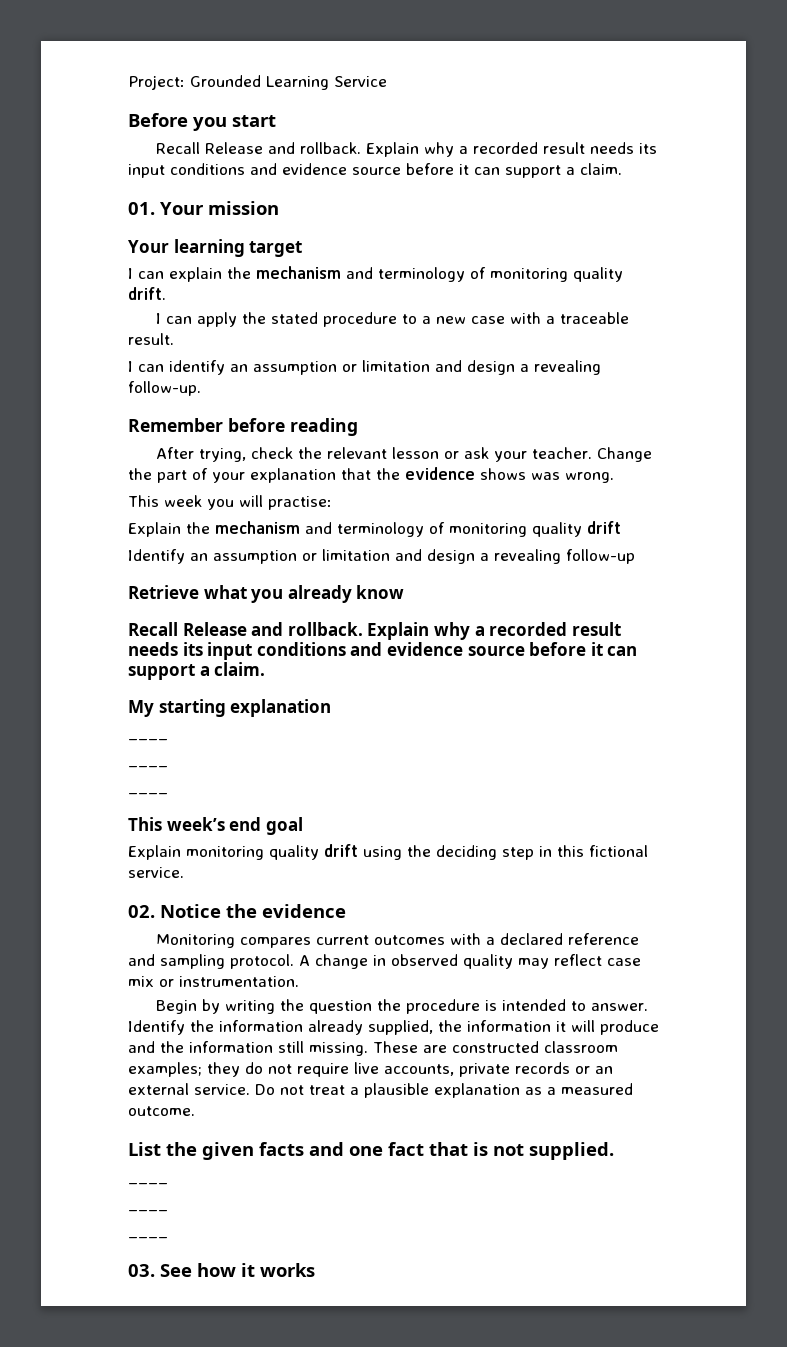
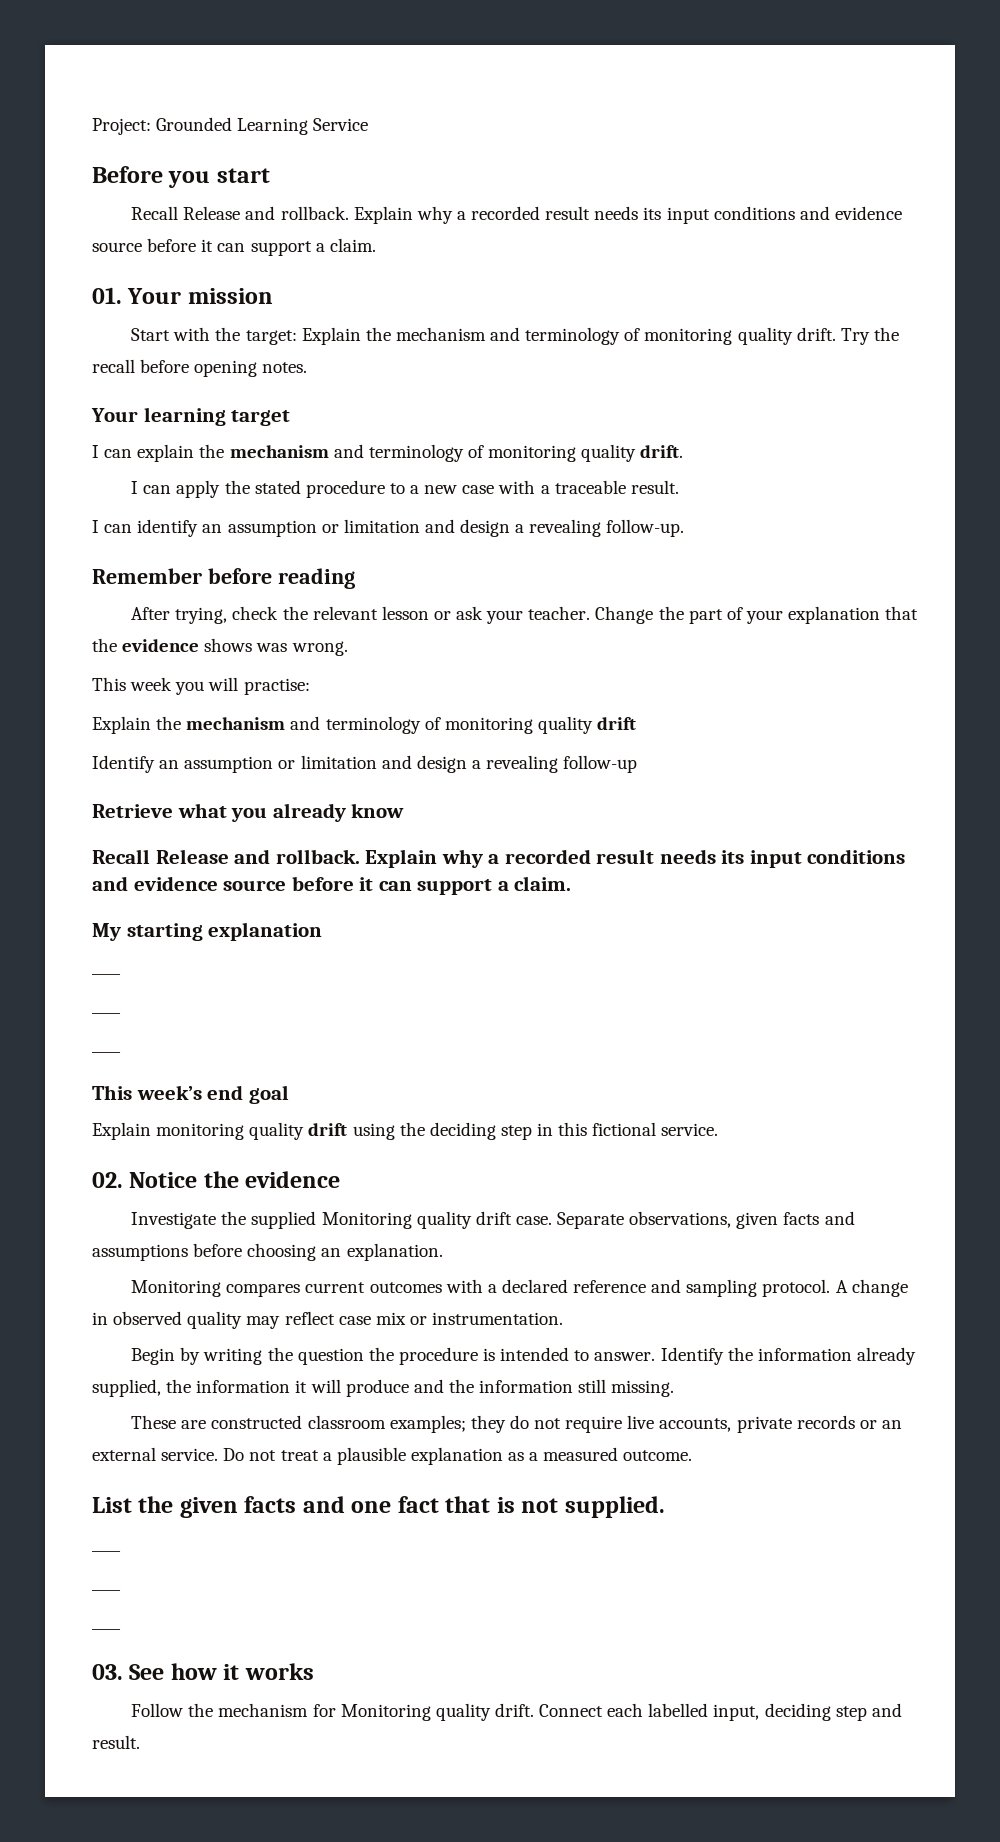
(279, 208) none -> [131,327,899,345] [92,359,308,377] // Start with the target: Explain the mechanism and terminology of monitoring quality drift. Try the recall before opening notes.
(346, 911) none -> [131,1211,855,1229] [92,1243,443,1261] // Investigate the supplied Monitoring quality drift case. Separate observations, given facts and assumptions before choosing an explanation.
(368, 1049) none -> (675, 1388) //
(315, 1270) none -> [131,1703,902,1721] [92,1735,140,1749] // Follow the mechanism for Monitoring quality drift. Connect each labelled input, deciding step and result.

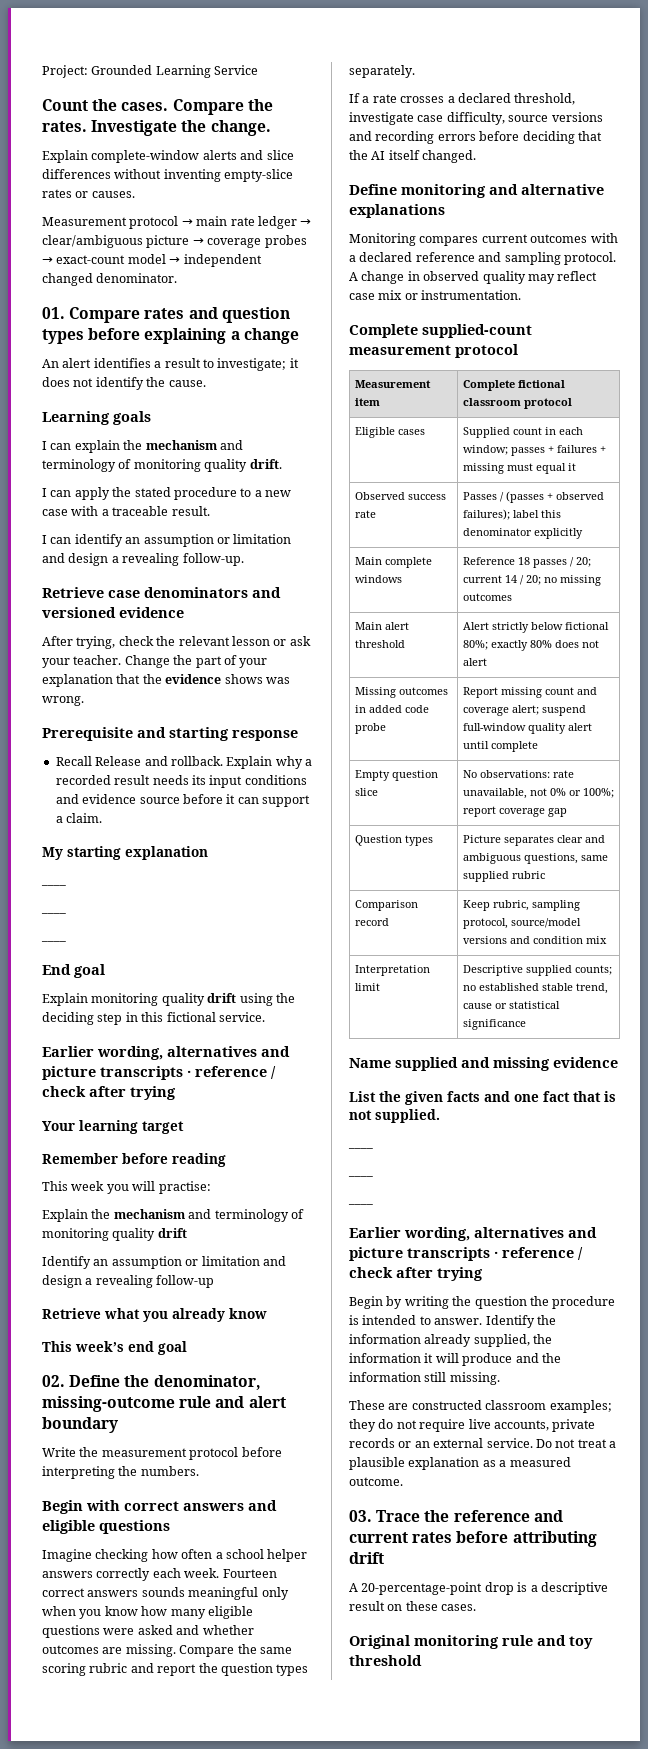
[92,166,270,188] [131,206,902,224] [92,238,376,256] [92,287,273,304] [131,327,899,345] [92,359,308,377] [91,407,291,426] Before you start // Recall Release and rollback. Explain why a recorded result needs its input conditions and evidence source before it can support a claim. // 01. Your mission // Start with the target: Explain the mechanism and terminology of monitoring quality drift. Try the recall before opening notes. // Your learning target -> [42,99,273,115] [42,120,271,136] [42,150,294,163] [42,169,294,182] [42,189,135,198] [42,216,312,229] [42,235,307,248] [42,254,262,267] [42,273,178,286] [42,307,290,323] [42,328,299,344] [42,358,299,371] [42,377,206,390] [42,411,151,425] Count the cases. Compare the rates. Investigate the change. // Explain complete-window alerts and slice differences without inventing empty-slice rates or causes. // Measurement protocol → main rate ledger → clear/ambiguous picture → coverage probes → exact-count model → independent changed denominator. // 01. Compare rates and question types before explaining a change // An alert identifies a result to investigate; it does not identify the cause. // Learning goals
[92,568,355,589] Remember before reading -> [42,587,281,598] [42,607,184,618] Retrieve case denominators and versioned evidence
(348, 648) none -> [42,727,298,741] [55,756,312,769] [55,775,307,788] [55,794,310,807] [55,813,103,823] [42,846,208,860] [41,884,66,886] [41,912,66,914] [41,940,66,942] [42,964,105,978] [42,993,295,1006] [42,1012,265,1025] [42,1046,290,1060] [42,1066,276,1080] [42,1086,176,1100] [42,1120,184,1134] [42,1153,226,1167] // Prerequisite and starting response // Recall Release and rollback. Explain why a recorded result needs its input conditions and evidence source before it can support a claim. // My starting explanation // ____ // ____ // ____ // End goal // Explain monitoring quality drift using the deciding step in this fictional service. // Earlier wording, alternatives and picture transcripts · reference / check after trying // Your learning target // Remember before reading
[92,849,906,868] [92,876,572,895] [92,922,323,941] [92,973,121,975] [92,1012,121,1014] [92,1051,121,1053] [92,1085,289,1104] [92,1122,719,1140] [92,1171,341,1188] [131,1211,855,1229] [92,1243,443,1261] Recall Release and rollback. Explain why a recorded result needs its input conditions and evidence source before it can support a claim. // My starting explanation // ____ // ____ // ____ // This week’s end goal // Explain monitoring quality drift using the deciding step in this fictional service. // 02. Notice the evidence // Investigate the supplied Monitoring quality drift case. Separate observations, given facts and assumptions before choosing an explanation. -> [42,1341,187,1355] [42,1375,261,1390] [42,1396,286,1412] [42,1417,118,1433] [42,1447,282,1460] [42,1466,199,1479] [42,1500,277,1514] [42,1520,170,1534] [42,1549,308,1562] [42,1568,277,1581] [42,1587,289,1600] [42,1606,253,1619] [42,1625,254,1638] [42,1644,292,1657] [42,1663,309,1676] [349,65,415,78] [349,93,576,105] [349,112,603,125] [349,131,602,144] [349,150,477,163] [349,184,604,198] [349,204,445,218] This week’s end goal // 02. Define the denominator, missing-outcome rule and alert boundary // Write the measurement protocol before interpreting the numbers. // Begin with correct answers and eligible questions // Imagine checking how often a school helper answers correctly each week. Fourteen correct answers sounds meaningful only when you know how many eligible questions were asked and whether outcomes are missing. Compare the same scoring rubric and report the question types separately. // If a rate crosses a declared threshold, investigate case difficulty, source versions and recording errors before deciding that the AI itself changed. // Define monitoring and alternative explanations
(564, 1318) none -> [349,324,532,338] [349,344,518,358] [354,380,431,388] [354,398,380,406] [462,380,565,391] [462,398,572,409] [354,427,425,438] [462,427,583,438] [462,445,606,456] [462,463,576,474] [354,492,446,500] [354,510,376,518] [462,491,604,503] [462,509,561,520] [462,528,583,539] [354,557,432,568] [354,575,402,583] [462,557,591,568] [462,575,601,586] [462,593,512,601] [354,622,409,630] [354,640,405,648] [462,622,609,633] [462,640,599,651] [462,658,487,666] [354,687,448,698] [354,705,429,713] [354,723,386,734] [462,687,597,698] [462,705,586,716] [462,723,592,734] [462,741,538,752] [354,770,438,781] [354,788,378,796] [462,770,574,778] [462,788,614,799] [462,806,567,817] [354,835,433,846] [462,835,605,846] [462,853,608,864] [462,871,545,882] [354,900,418,911] [354,918,389,926] [462,900,580,911] [462,918,581,929] [462,936,607,944] [354,965,430,976] [354,983,380,991] [462,965,612,976] [462,983,608,994] [462,1001,560,1009] [462,1019,526,1030] [349,1057,618,1071] [349,1091,616,1105] [349,1109,440,1123] [348,1147,373,1149] [348,1175,373,1177] [348,1203,373,1205] [349,1227,597,1241] [349,1247,583,1261] [349,1267,483,1281] // Complete supplied-count measurement protocol // Measurement item | Complete fictional classroom protocol // Eligible cases | Supplied count in each window; passes + failures + missing must equal it // Observed success rate | Passes / (passes + observed failures); label this denominator explicitly // Main complete windows | Reference 18 passes / 20; current 14 / 20; no missing outcomes // Main alert threshold | Alert strictly below fictional 80%; exactly 80% does not alert // Missing outcomes in added code probe | Report missing count and coverage alert; suspend full-window quality alert until complete // Empty question slice | No observations: rate unavailable, not 0% or 100%; report coverage gap // Question types | Picture separates clear and ambiguous questions, same supplied rubric // Comparison record | Keep rubric, sampling protocol, source/model versions and condition mix // Interpretation limit | Descriptive supplied counts; no established stable trend, cause or statistical significance // Name supplied and missing evidence // List the given facts and one fact that is not supplied. // ____ // ____ // ____ // Earlier wording, alternatives and picture transcripts · reference / check after trying
[92,1496,665,1518] [92,1550,121,1552] [92,1589,121,1591] [92,1628,121,1630] [92,1663,314,1680] [131,1703,902,1721] [92,1735,140,1749] List the given facts and one fact that is not supplied. // ____ // ____ // ____ // 03. See how it works // Follow the mechanism for Monitoring quality drift. Connect each labelled input, deciding step and result. -> [349,1510,563,1522] [349,1531,597,1547] [349,1552,384,1564] [349,1582,608,1595] [349,1601,477,1611] [349,1635,593,1649] [349,1655,422,1666] 03. Trace the reference and current rates before attributing drift // A 20-percentage-point drop is a descriptive result on these cases. // Original monitoring rule and toy threshold

